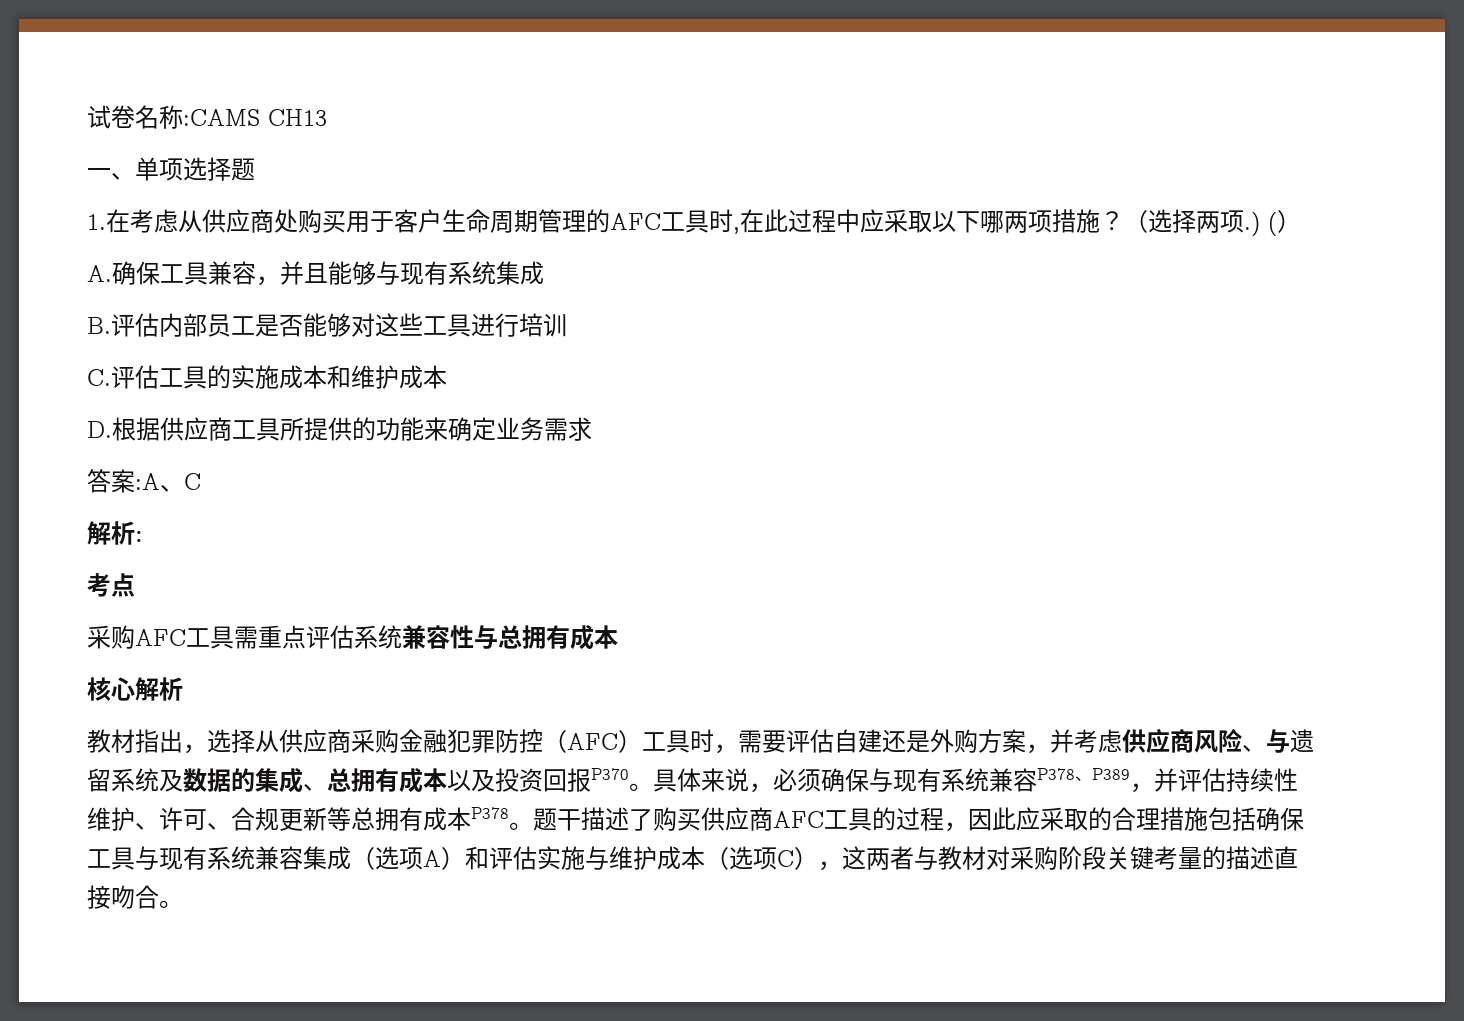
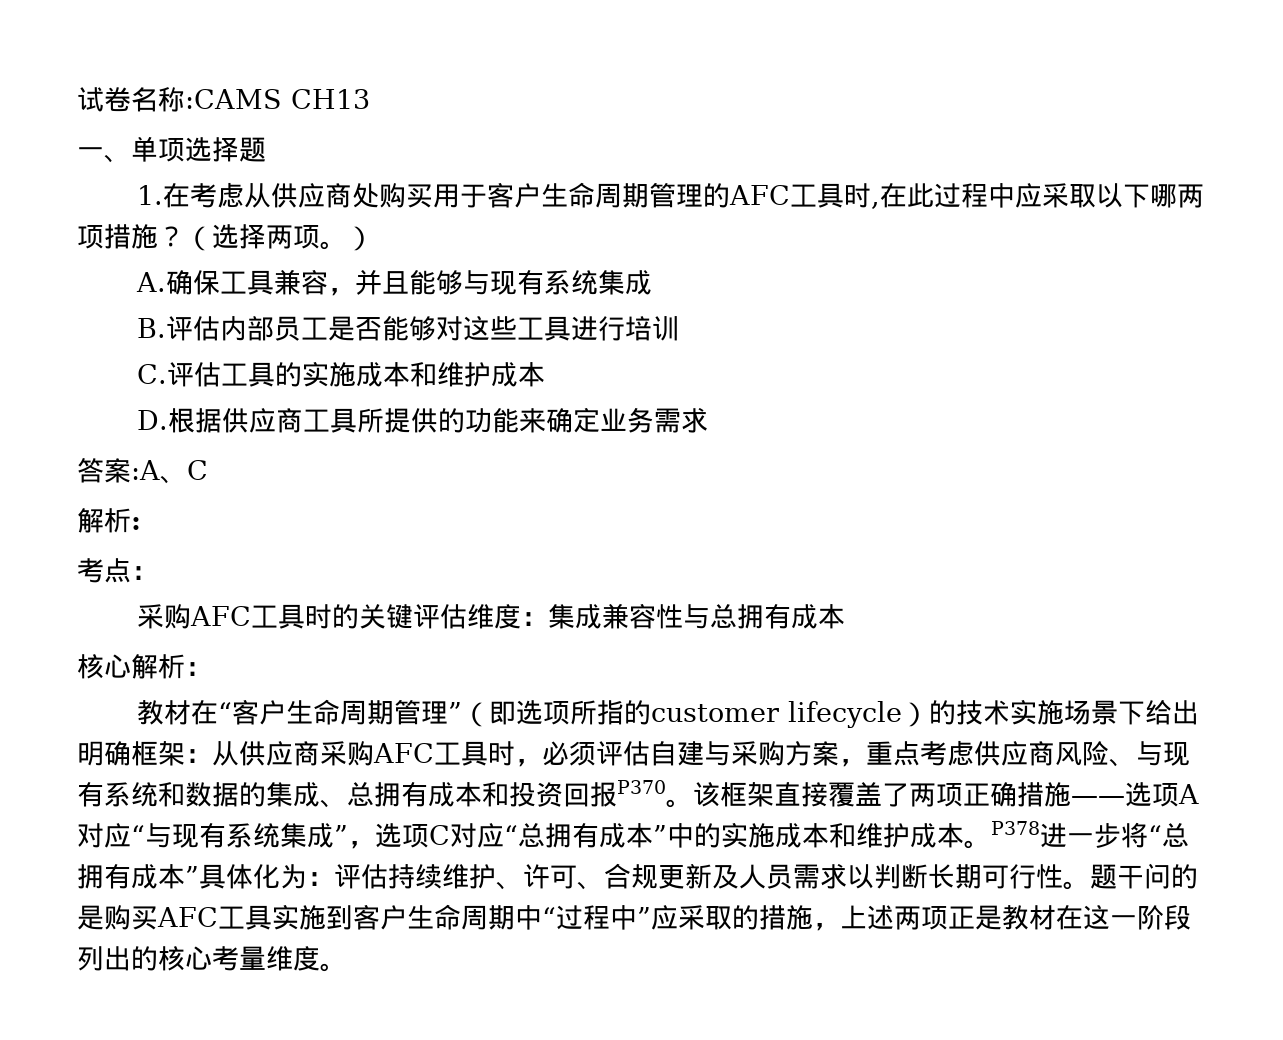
[1244,212,1277,236] .) ( -> [320,241,347,250] 。
[87,625,402,649] // 采购AFC工具需重点评估系统 -> [131,566,158,580] [137,604,603,629] ： // 采购AFC工具时的关键评估维度：集成
[87,729,786,754] // 教材指出，选择从供应商采购金融犯罪防控（AFC）工具时，需要 -> [185,662,212,676] [137,699,1200,728] [77,741,596,767] ： // 教材在“客户生命周期管理”（即选项所指的customer lifecycle）的技术实施场景下给出明确框架：从供应商采购AFC工具时，必须
[882,729,954,753] 还是外 -> [704,741,758,766] 与采
[1050,729,1074,753] 并 -> [866,741,920,766] 重点
[1290,729,1314,753] [87,768,183,792] 遗留系统及 -> [1163,742,1190,766] [77,782,185,807] 现有系统和
[447,769,495,792] 以及 -> [482,782,509,807] 和
[653,768,1130,793] [1130,768,1178,793] 具体来说，必须确保与现有系统兼容P378、P389，并 -> [693,782,1199,807] [77,822,991,849] [991,821,1189,848] [77,864,334,889] 该框架直接覆盖了两项正确措施——选项A对应“与现有系统集成”，选项C对应“总拥有成本”中的实施成本和维护成本。P378进一步将“总拥有成本”具体化为：
[1274,768,1298,792] 性 -> (442, 876) none
[327,807,509,831] [509,807,1304,832] [87,846,1298,871] [87,885,159,909] 等总拥有成本P378。题干描述了购买供应商AFC工具的过程，因此应采取的合理措施包括确保工具与现有系统兼容集成（选项A）和评估实施与维护成本（选项C），这两者与教材对采购阶段关键考量的描述直接吻合 -> [712,863,1198,890] [77,904,1191,931] [77,946,320,971] 及人员需求以判断长期可行性。题干问的是购买AFC工具实施到客户生命周期中“过程中”应采取的措施，上述两项正是教材在这一阶段列出的核心考量维度

